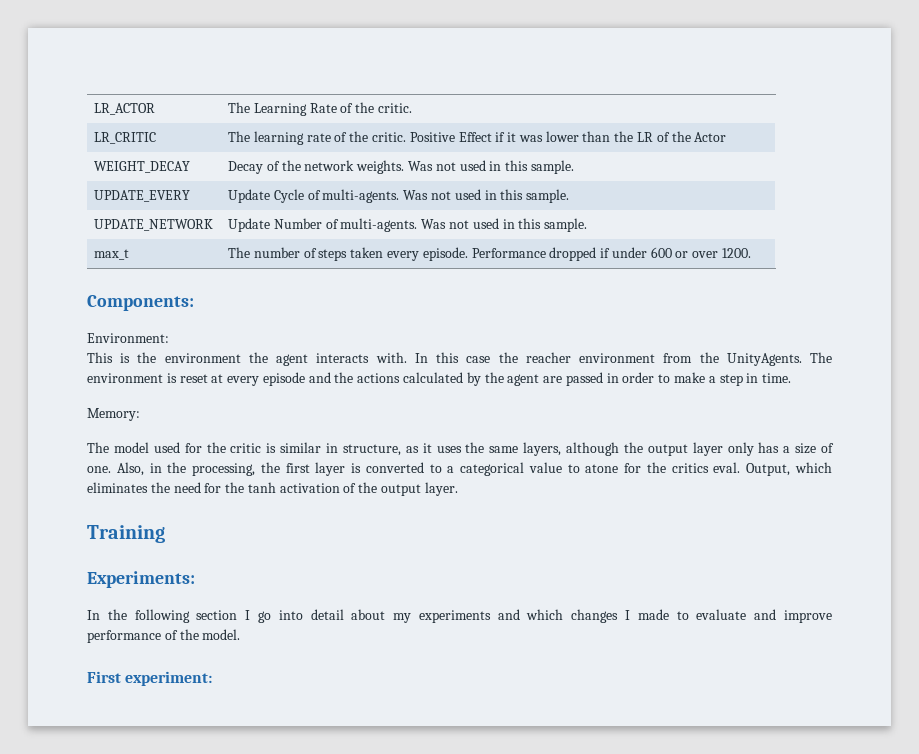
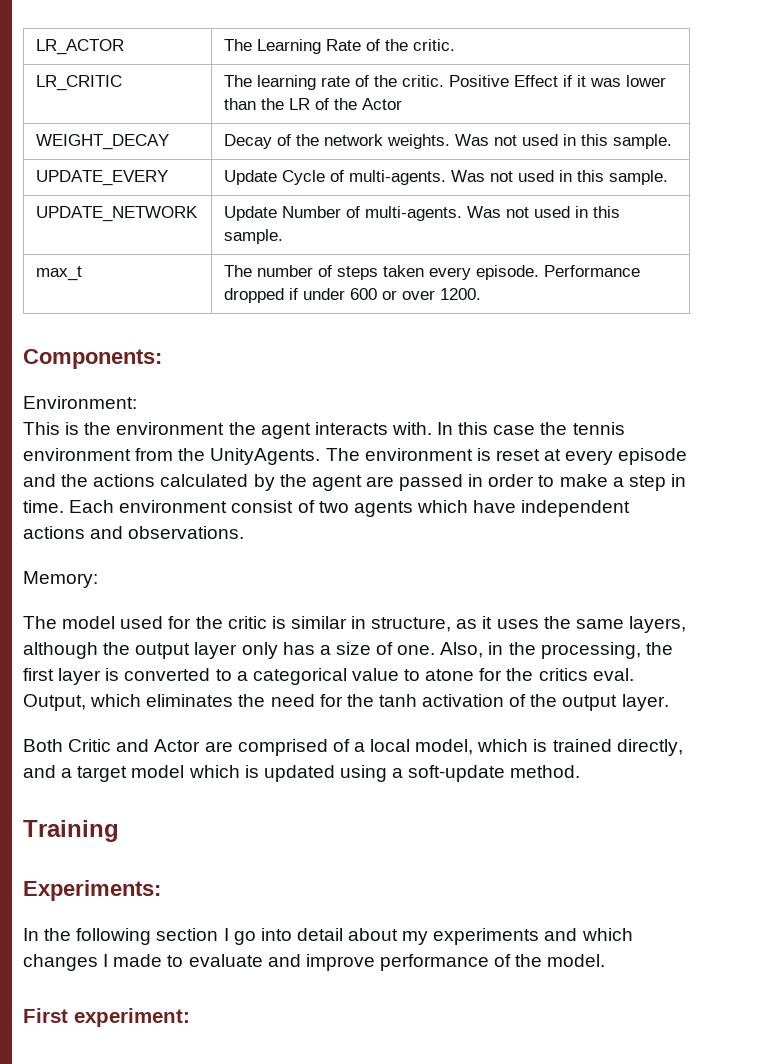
[525,352,571,363] reacher -> [572,422,625,435] tennis
(792, 378) none -> [69,500,631,517] [23,526,245,539] Each environment consist of two agents which have independent actions and observations.
(458, 489) none -> [23,739,683,756] [23,765,581,782] // Both Critic and Actor are comprised of a local model, which is trained directly, and a target model which is updated using a soft-update method.

